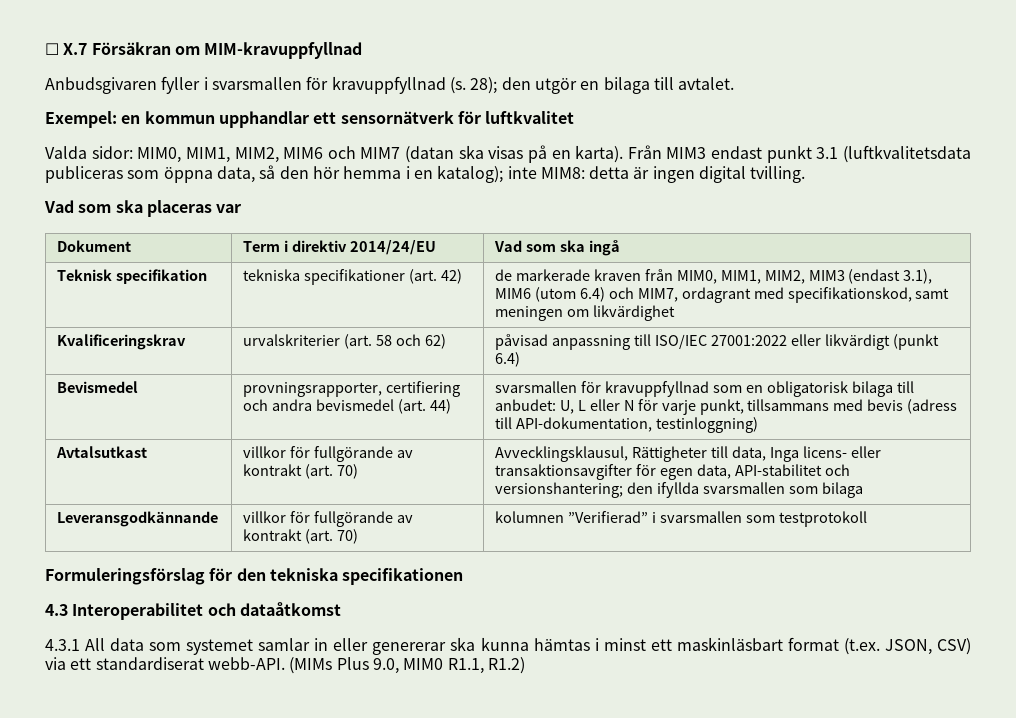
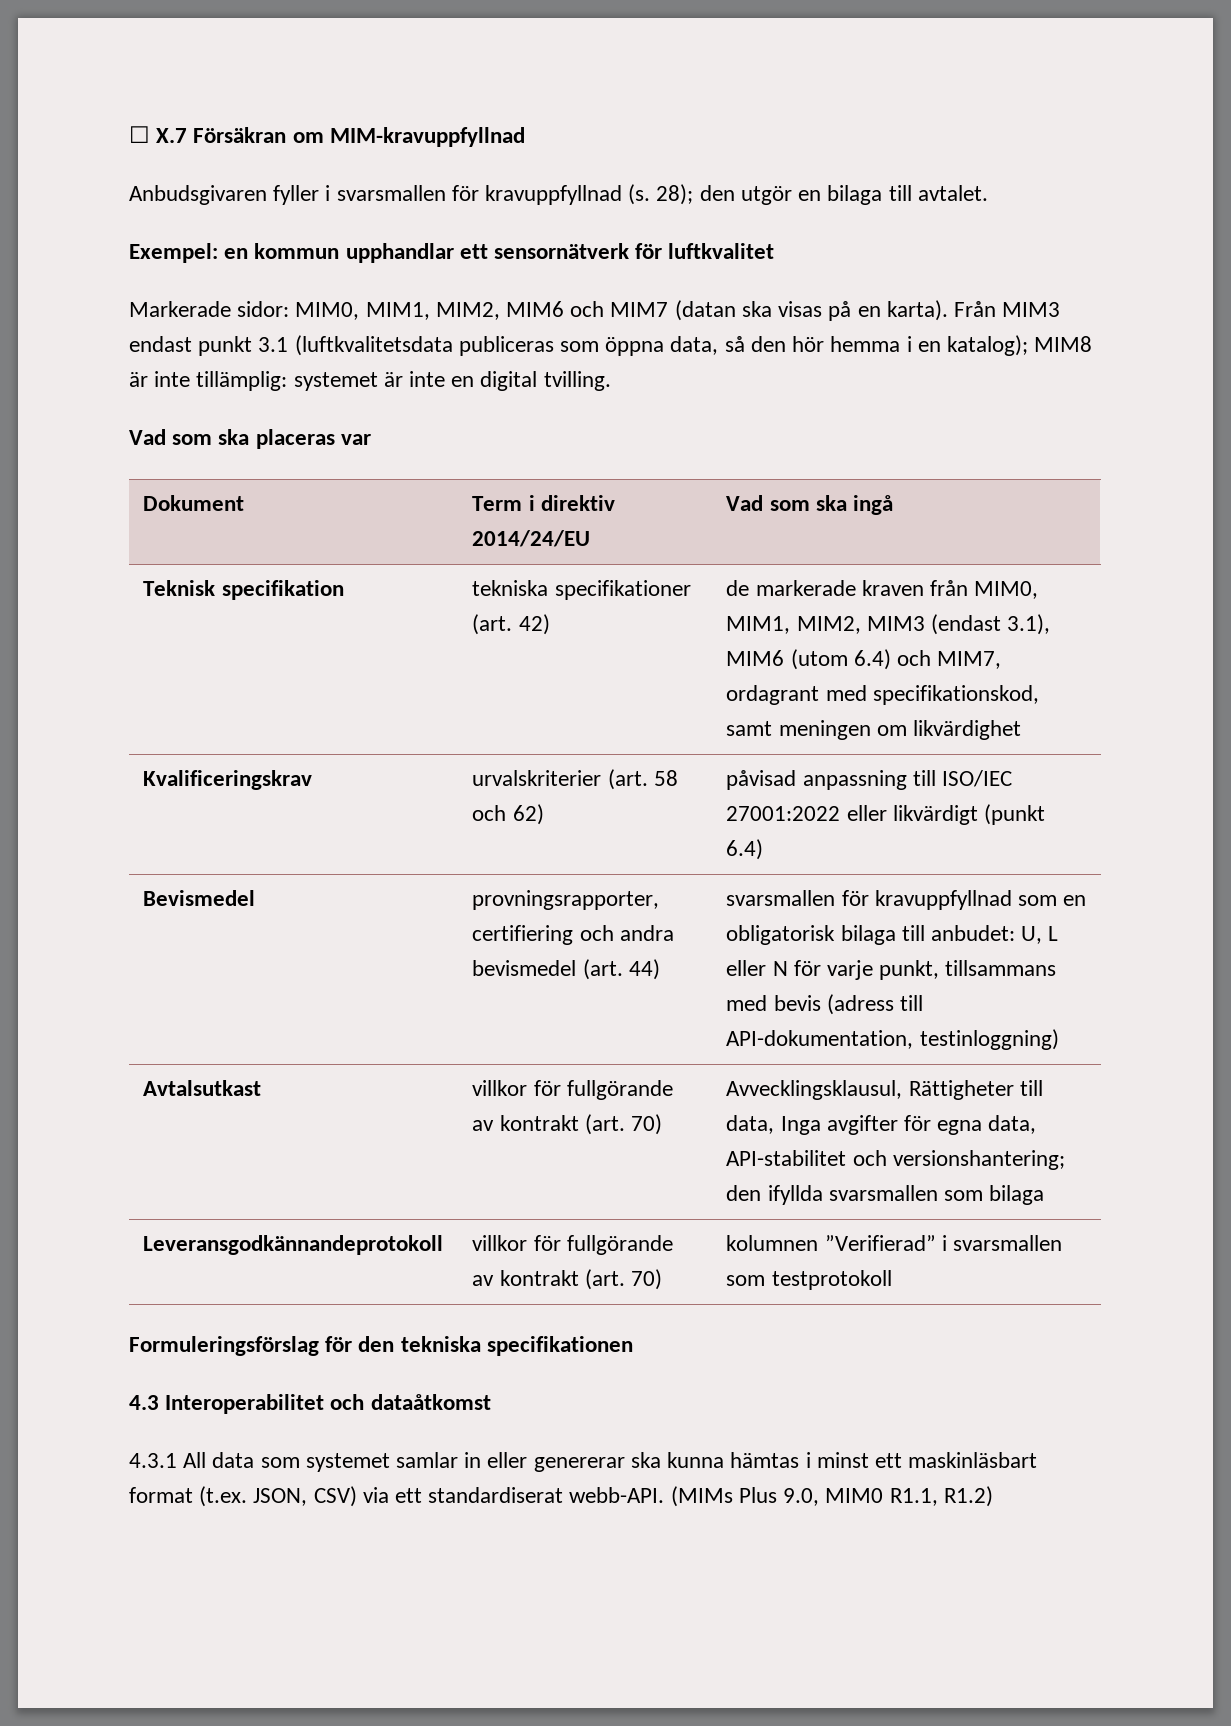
[45,146,87,159] Valda -> [129,301,231,317] Markerade
[507,166,695,183] inte MIM8: detta är ingen -> [1034,336,1093,352] [129,371,475,391] MIM8 är inte tillämplig: systemet är inte en
[802,446,881,458] [495,464,693,480] licens- eller transaktionsavgifter för egen -> [826,1115,983,1135] avgifter för egna
[57,511,219,527] Leveransgodkännande -> [143,1235,444,1255] Leveransgodkännandeprotokoll

